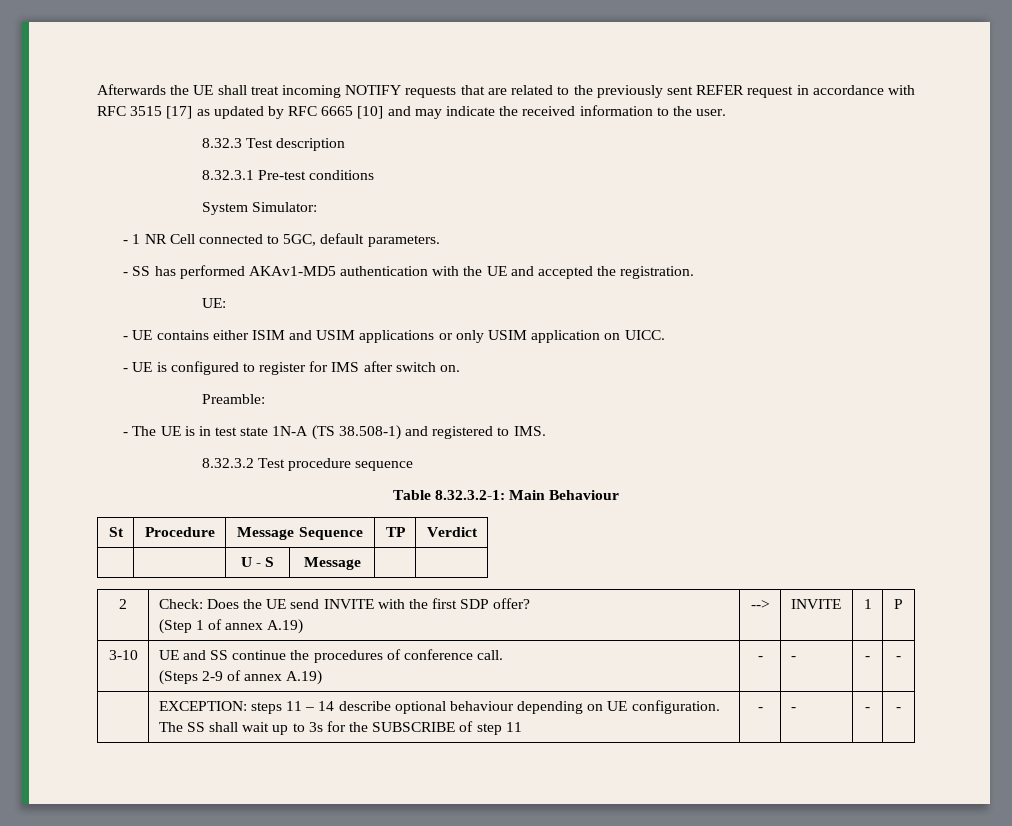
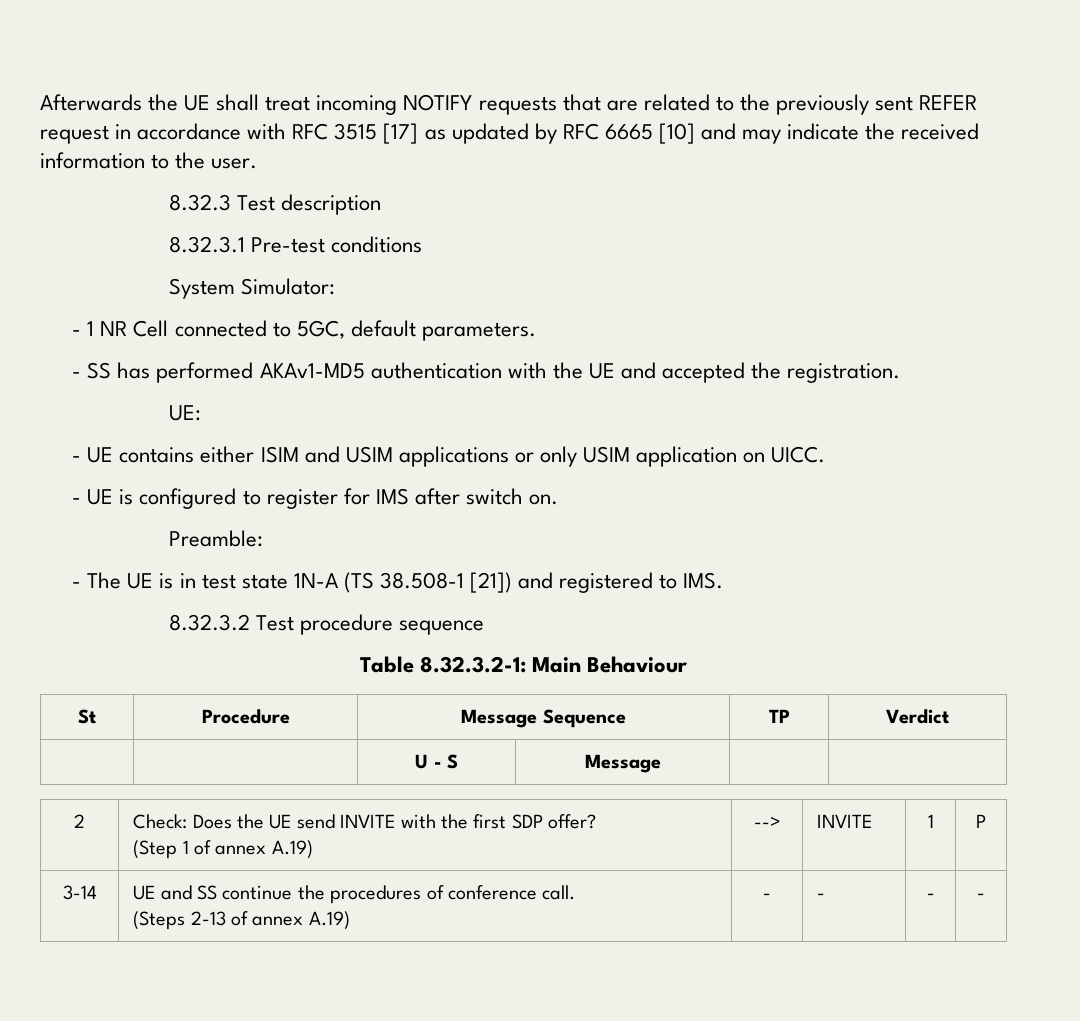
[338,425,401,440] 38.508-1) -> [379,572,512,593] 38.508-1 [21])
[108,650,138,660] 3-10 -> [62,885,97,900] 3-14
[201,671,223,681] 2-9 -> [190,911,226,926] 2-13
[158,700,720,714] [158,721,522,735] [757,707,763,711] [790,707,796,711] [865,707,870,711] [896,707,901,711] // | EXCEPTION: steps 11 – 14 describe optional behaviour depending on UE configuration. The SS shall wait up to 3s for the SUBSCRIBE of step 11 | - | - | - | - -> (985, 896) none

